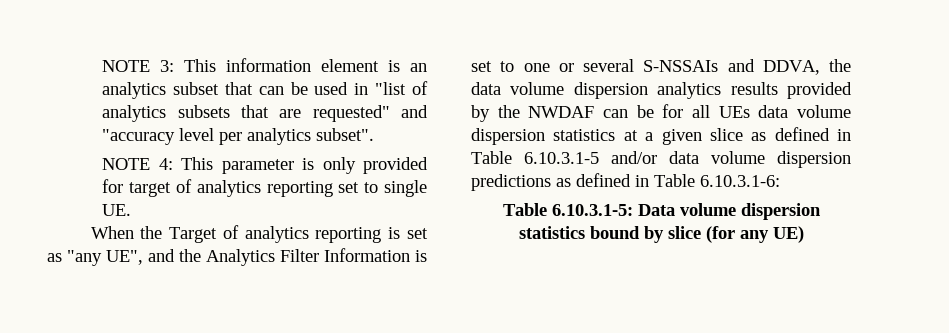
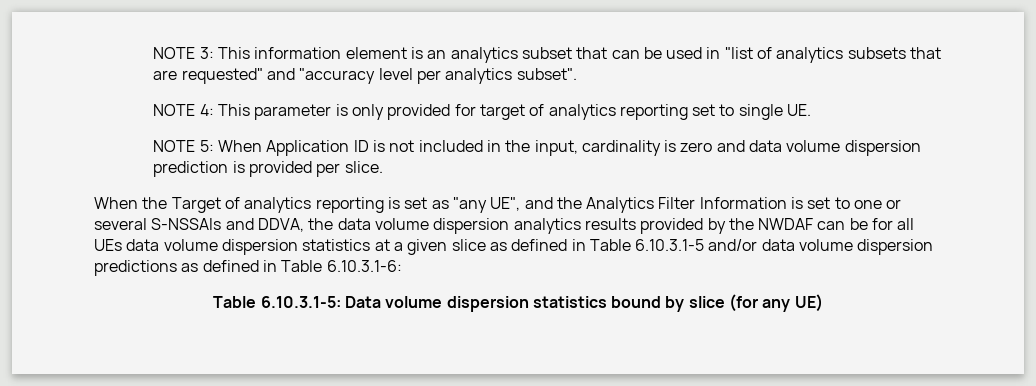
(132, 210) none -> [153,140,921,156] [153,161,383,177] // NOTE 5: When Application ID is not included in the input, cardinality is zero and data volume dispersion prediction is provided per slice.

